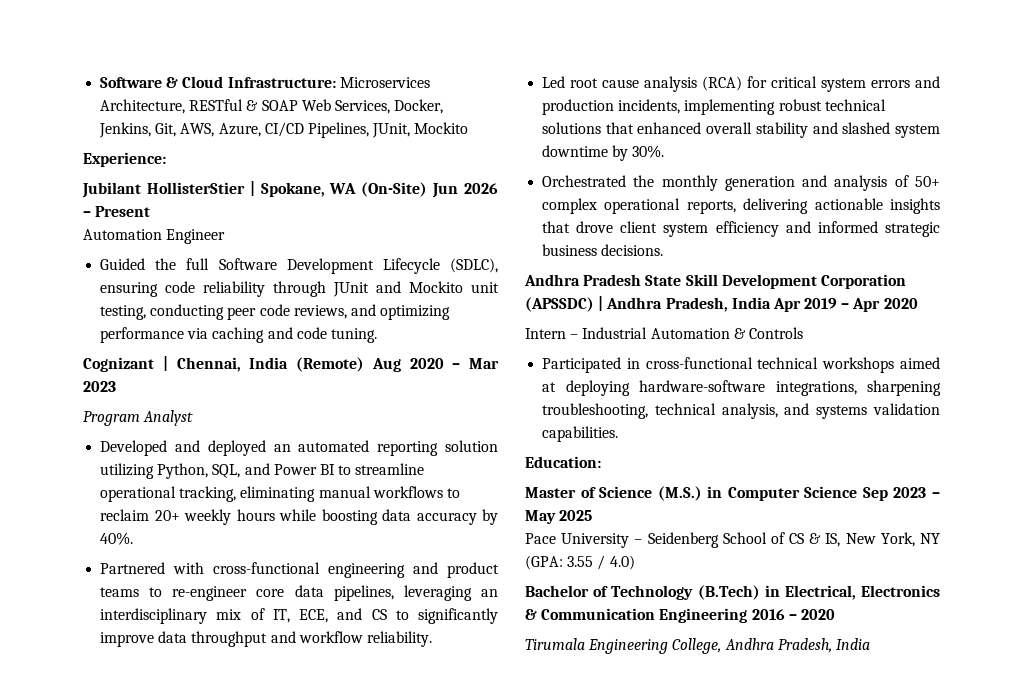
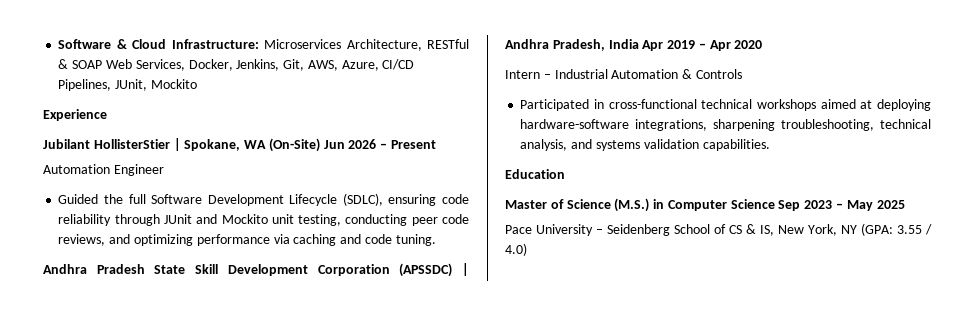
[83,152,166,167] Experience: -> [43,109,107,121] Experience
[83,356,499,372] [83,381,116,392] [83,410,194,426] [100,440,498,456] [100,463,425,479] [100,486,460,502] [100,509,498,525] [100,532,134,545] [100,562,499,578] [100,585,498,601] [100,608,498,624] [100,631,432,647] [542,76,940,92] [542,99,886,115] [542,122,940,138] [542,145,665,161] [542,175,940,191] [542,198,940,214] [542,221,940,237] [542,244,664,256] // Cognizant | Chennai, India (Remote) Aug 2020 – Mar 2023 // Program Analyst // Developed and deployed an automated reporting solution utilizing Python, SQL, and Power BI to streamline operational tracking, eliminating manual workflows to reclaim 20+ weekly hours while boosting data accuracy by 40%. // Partnered with cross-functional engineering and product teams to re-engineer core data pipelines, leveraging an interdisciplinary mix of IT, ECE, and CS to significantly improve data throughput and workflow reliability. // Led root cause analysis (RCA) for critical system errors and production incidents, implementing robust technical solutions that enhanced overall stability and slashed system downtime by 30%. // Orchestrated the monthly generation and analysis of 50+ complex operational reports, delivering actionable insights that drove client system efficiency and informed strategic business decisions. -> (436, 240) none
[525,456,601,468] Education: -> [505,169,565,179] Education
[525,585,940,600] [525,608,835,623] [525,638,870,654] // Bachelor of Technology (B.Tech) in Electrical, Electronics & Communication Engineering 2016 – 2020 // Tirumala Engineering College, Andhra Pradesh, India -> (527, 249) none

